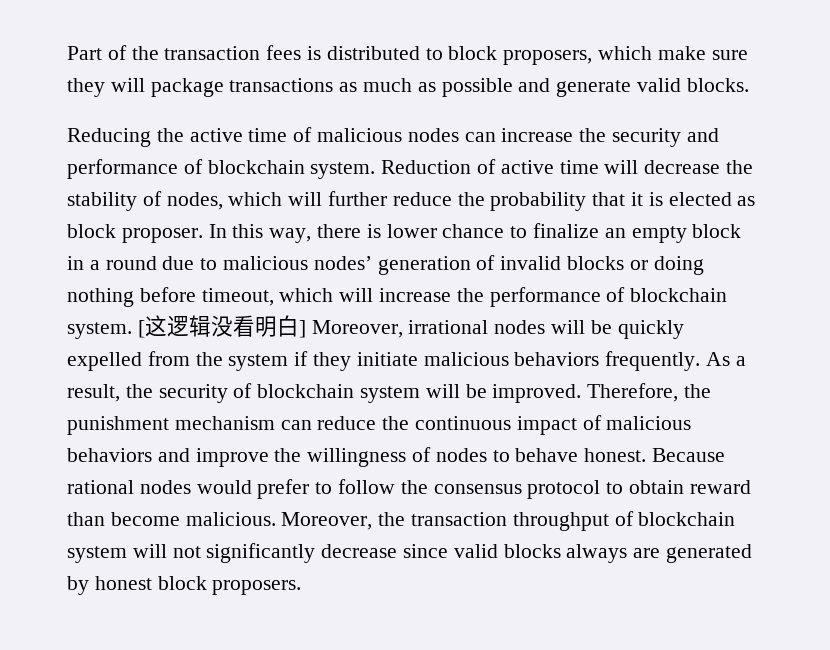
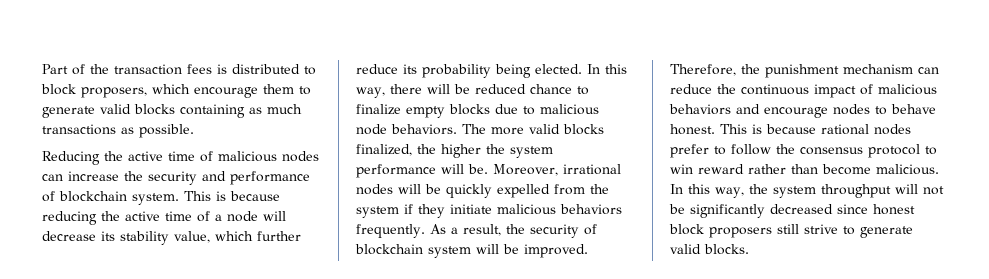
[657,46,748,60] [67,78,749,97] make sure they will package transactions as much as possible and generate valid blocks. -> [194,84,311,98] [42,104,302,118] [42,124,194,138] encourage them to generate valid blocks containing as much transactions as possible.
[381,159,754,174] [67,191,756,211] [67,223,742,243] [67,255,704,275] [67,287,728,307] [67,315,306,339] Reduction of active time will decrease the stability of nodes, which will further reduce the probability that it is elected as block proposer. In this way, there is lower chance to finalize an empty block in a round due to malicious nodes’ generation of invalid blocks or doing nothing before timeout, which will increase the performance of blockchain system. [这逻辑没看明白] -> [184,191,280,201] [42,211,286,225] [42,231,301,245] [356,64,627,78] [356,84,589,98] [356,104,599,118] [356,124,604,135] [356,144,553,158] [356,164,488,178] This is because reducing the active time of a node will decrease its stability value, which further reduce its probability being elected. In this way, there will be reduced chance to finalize empty blocks due to malicious node behaviors. The more valid blocks finalized, the higher the system performance will be.
[195,447,432,467] improve the willingness of -> [764,107,828,118] encourage
[652,448,726,462] Because -> [720,124,816,134] This is because
[196,480,252,494] would -> (911, 129) none
[629,480,751,494] [67,511,736,531] [67,543,753,563] [67,576,302,595] obtain reward than become malicious. Moreover, the transaction throughput of blockchain system will not significantly decrease since valid blocks always are generated by honest block proposers. -> [670,164,939,175] [670,184,944,198] [669,204,915,218] [669,224,913,238] [670,244,749,255] win reward rather than become malicious. In this way, the system throughput will not be significantly decreased since honest block proposers still strive to generate valid blocks.

